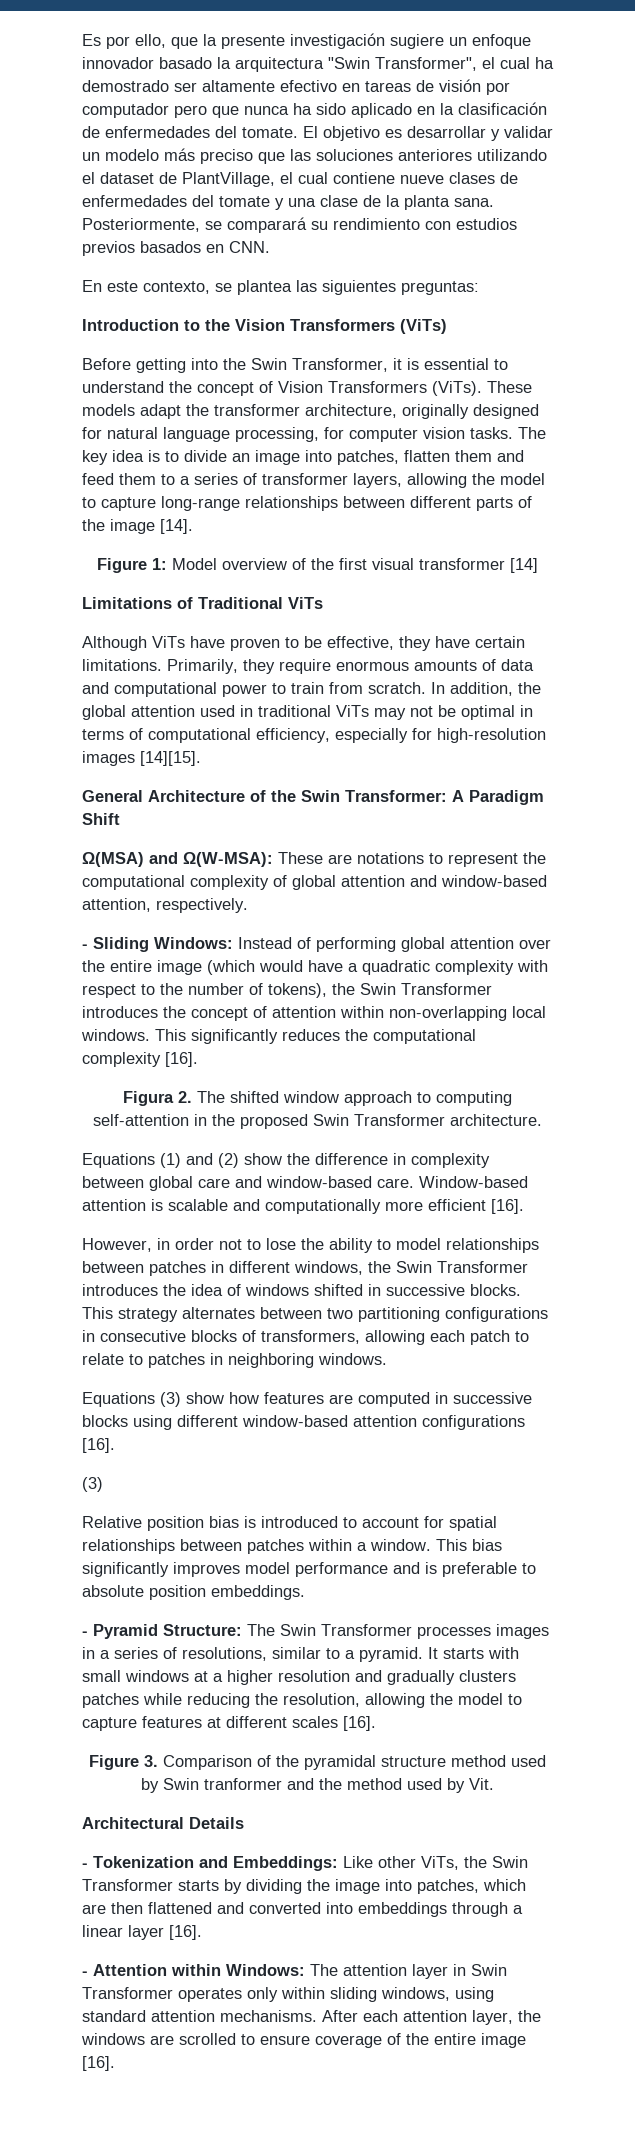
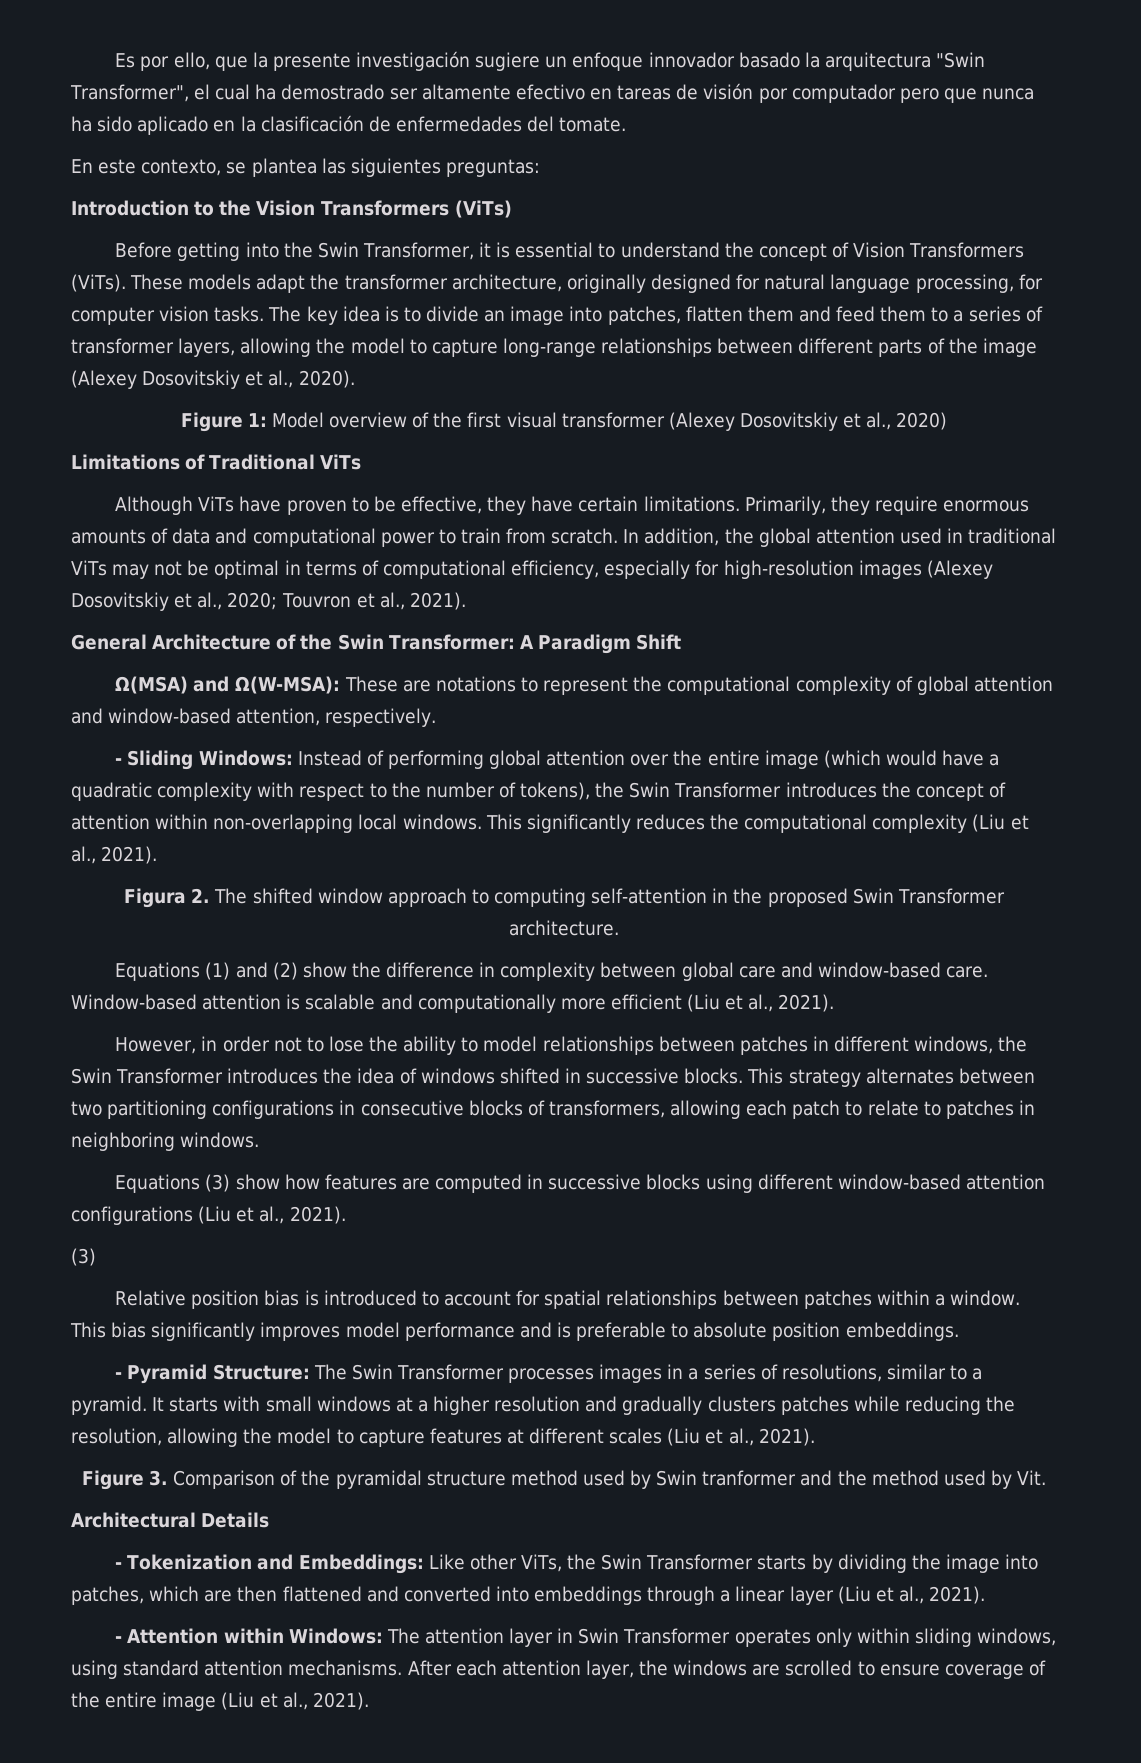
[303,126,553,141] [82,148,547,164] [82,172,518,187] [82,195,494,210] [82,217,517,233] [82,241,270,256] El objetivo es desarrollar y validar un modelo más preciso que las soluciones anteriores utilizando el dataset de PlantVillage, el cual contiene nueve clases de enfermedades del tomate y una clase de la planta sana. Posteriormente, se comparará su rendimiento con estudios previos basados en CNN. -> (627, 124) none
[160,519,193,534] [14]. -> [71,370,355,389] (Alexey Dosovitskiy et al., 2020).
[510,558,538,573] [14] -> [668,412,948,431] (Alexey Dosovitskiy et al., 2020)
[140,751,201,766] [14][15]. -> [926,560,993,579] [71,592,466,611] (Alexey Dosovitskiy et al., 2020; Touvron et al., 2021).
[165,1052,198,1067] [16]. -> [972,814,1029,832] [71,846,158,864] (Liu et al., 2021).
[491,1199,524,1214] [16]. -> [687,994,835,1012] (Liu et al., 2021).
[82,1438,115,1453] [16]. -> [198,1206,346,1224] (Liu et al., 2021).
[343,1716,376,1731] [16]. -> [667,1428,815,1446] (Liu et al., 2021).
[169,1925,202,1940] [16]. -> [837,1586,986,1604] (Liu et al., 2021).
[82,2056,115,2071] [16]. -> [221,1692,369,1710] (Liu et al., 2021).

